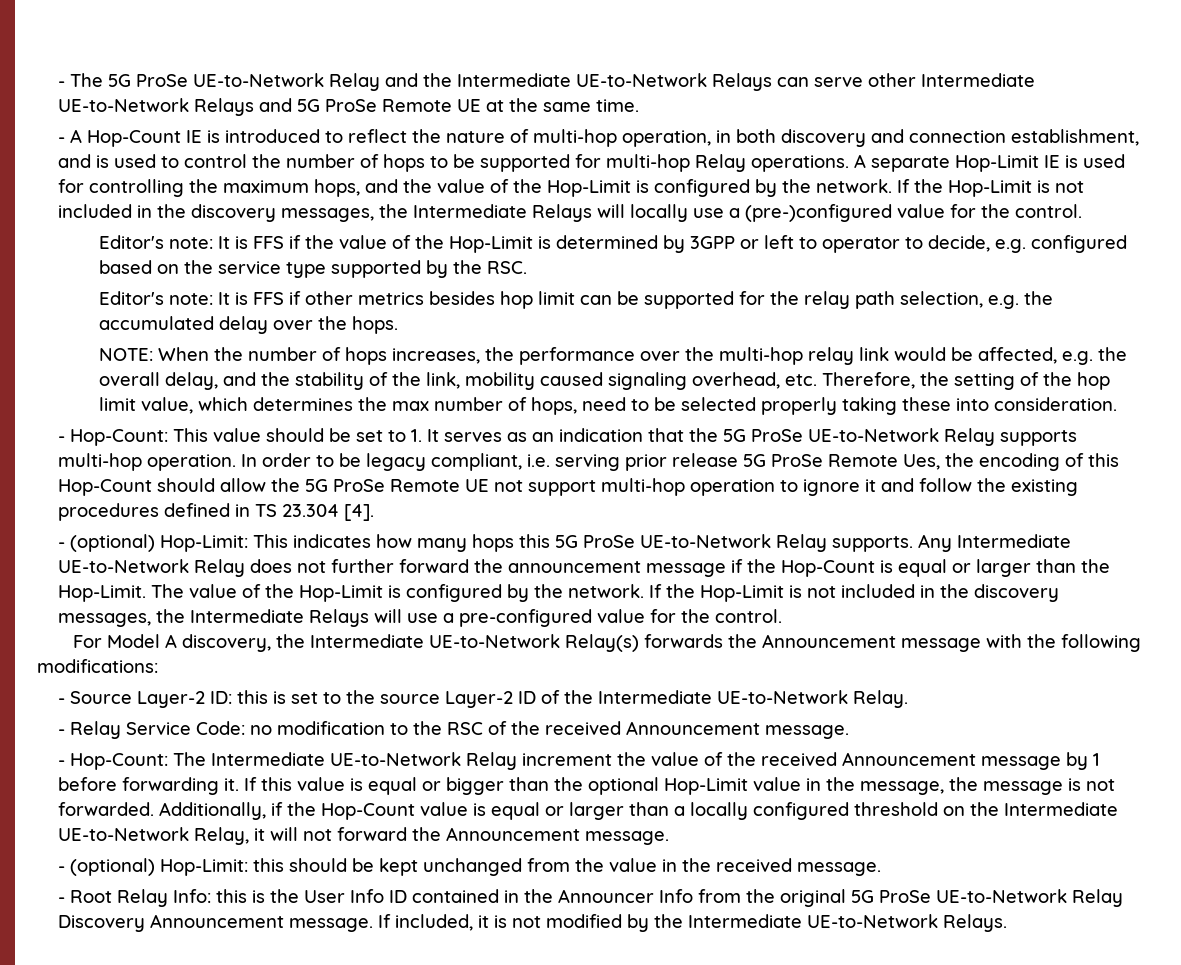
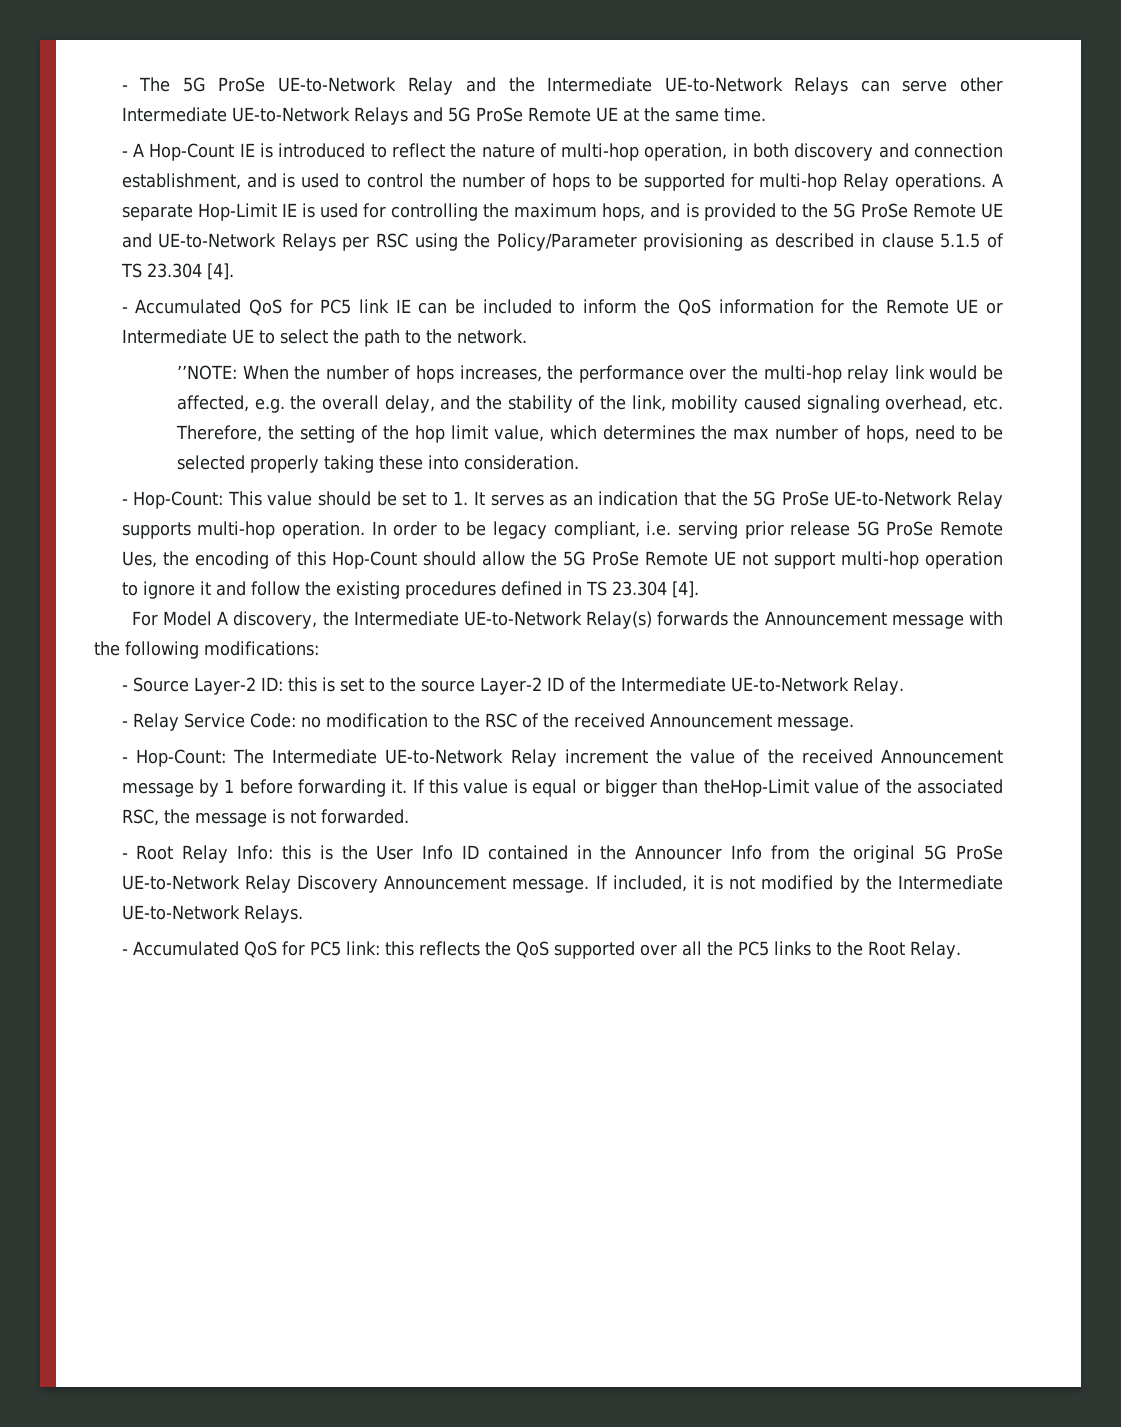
[402,179,1084,197] [57,204,1082,222] [99,235,1128,253] [99,260,528,278] [99,291,1054,309] [99,316,399,334] [99,348,154,361] the value of the Hop-Limit is configured by the network. If the Hop-Limit is not included in the discovery messages, the Intermediate Relays will locally use a (pre-)configured value for the control. // Editor's note: It is FFS if the value of the Hop-Limit is determined by 3GPP or left to operator to decide, e.g. configured based on the service type supported by the RSC. // Editor's note: It is FFS if other metrics besides hop limit can be supported for the relay path selection, e.g. the accumulated delay over the hops. // NOTE: -> [685,203,1004,221] [121,233,1004,251] [120,263,234,280] [121,299,1003,316] [121,329,527,347] [177,365,238,380] is provided to the 5G ProSe Remote UE and UE-to-Network Relays per RSC using the Policy/Parameter provisioning as described in clause 5.1.5 of TS 23.304 [4]. // - Accumulated QoS for PC5 link IE can be included to inform the QoS information for the Remote UE or Intermediate UE to select the path to the network. // ’’NOTE:
[57,534,1071,552] [57,559,1110,577] [57,584,1059,602] [57,609,782,627] // - (optional) Hop-Limit: This indicates how many hops this 5G ProSe UE-to-Network Relay supports. Any Intermediate UE-to-Network Relay does not further forward the announcement message if the Hop-Count is equal or larger than the Hop-Limit. The value of the Hop-Limit is configured by the network. If the Hop-Limit is not included in the discovery messages, the Intermediate Relays will use a pre-configured value for the control. -> (699, 589) none
[553,777,944,795] the optional Hop-Limit value in the message, -> [703,779,1003,797] [121,809,159,826] theHop-Limit value of the associated RSC,
[158,802,1118,820] [57,827,669,845] [57,858,881,876] Additionally, if the Hop-Count value is equal or larger than a locally configured threshold on the Intermediate UE-to-Network Relay, it will not forward the Announcement message. // - (optional) Hop-Limit: this should be kept unchanged from the value in the received message. -> (409, 816) none
(1007, 923) none -> [121,941,961,959] // - Accumulated QoS for PC5 link: this reflects the QoS supported over all the PC5 links to the Root Relay.

